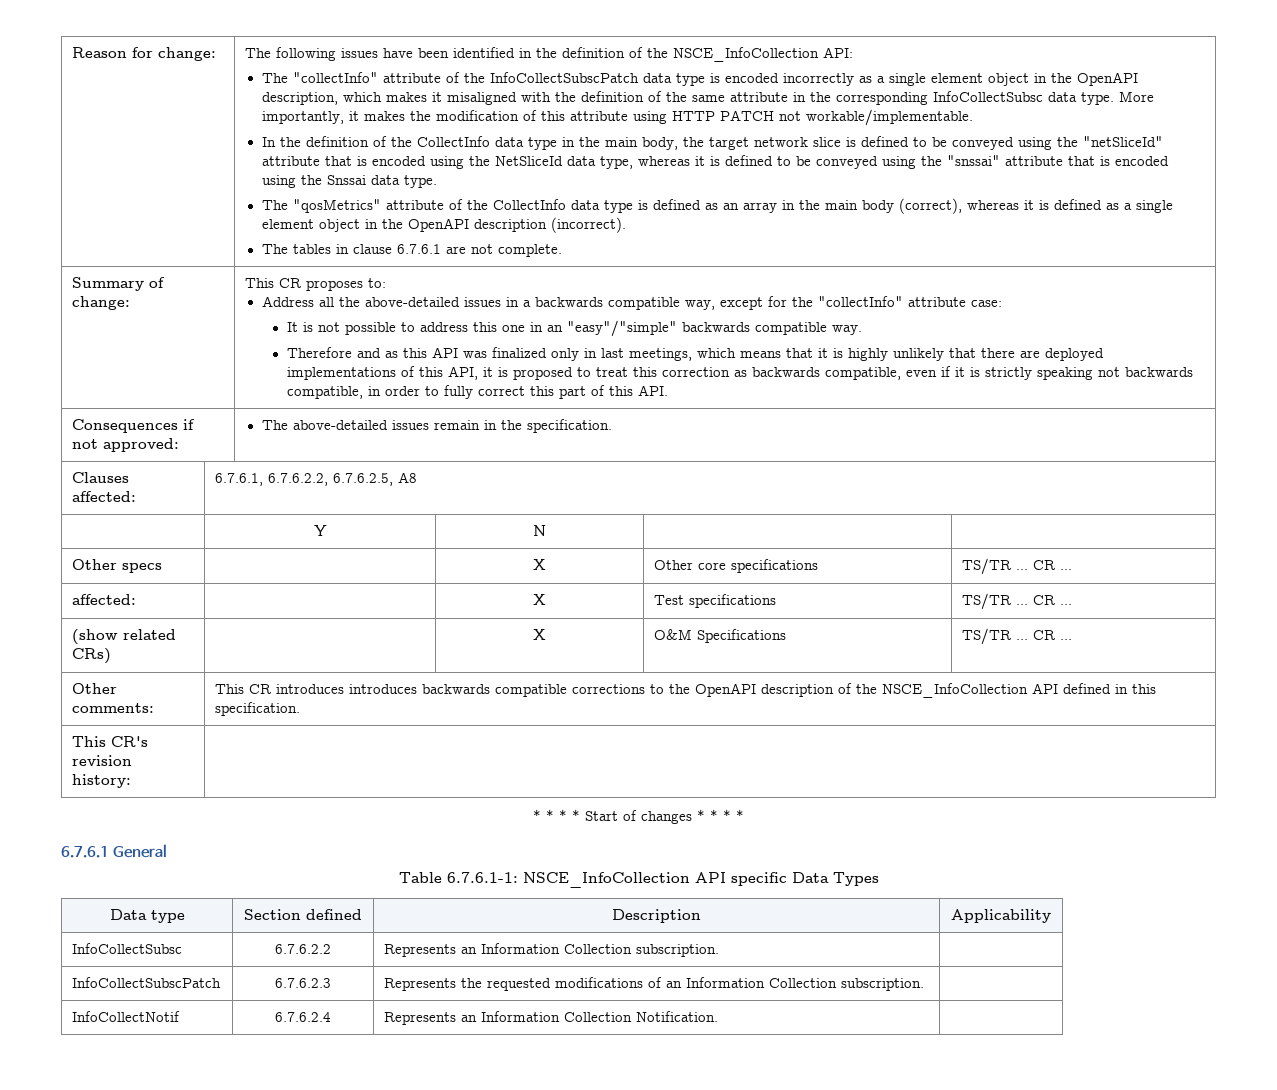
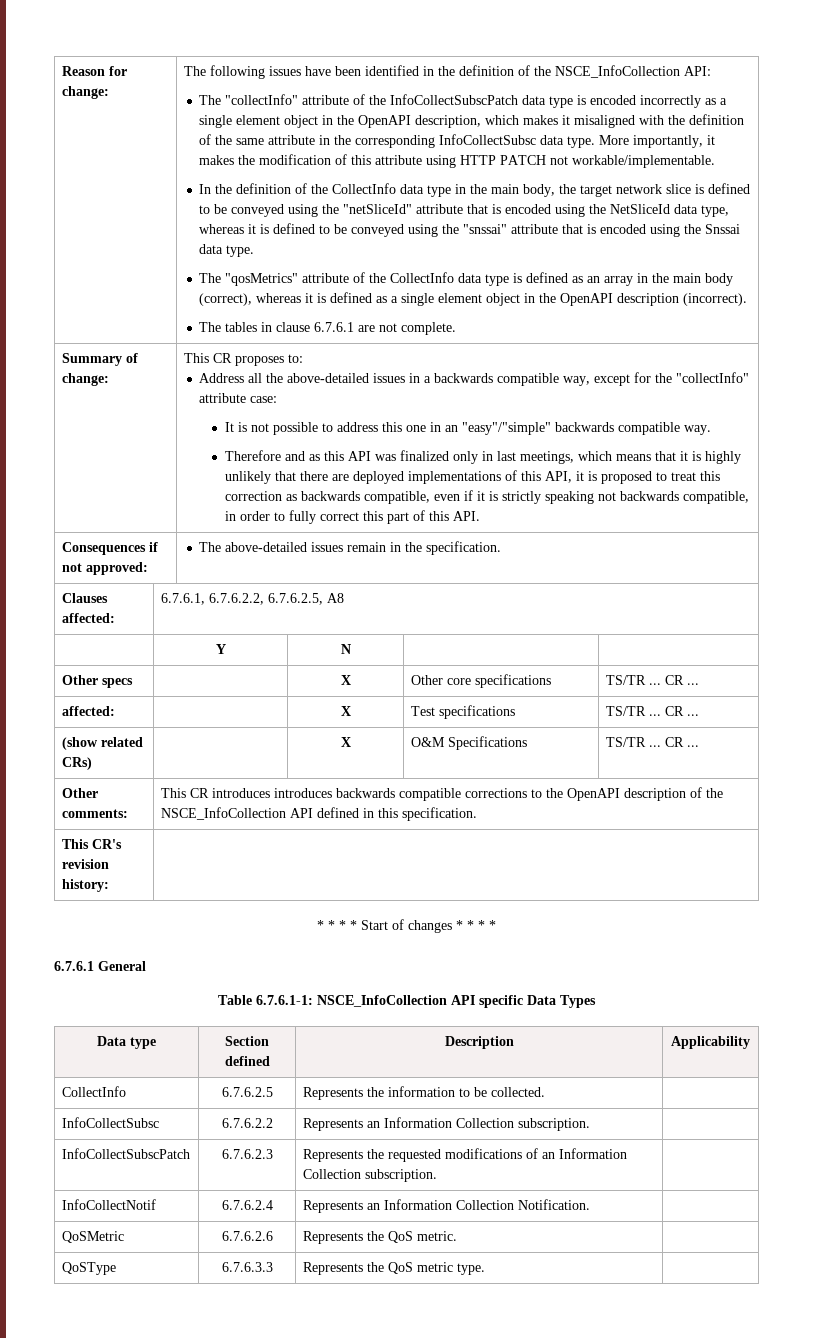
(1051, 916) none -> [61,1086,126,1097] [221,1087,273,1097] [302,1086,545,1100] // CollectInfo | 6.7.6.2.5 | Represents the information to be collected. |
(719, 1016) none -> [61,1231,124,1243] [221,1231,273,1241] [302,1231,457,1244] [61,1262,116,1275] [221,1262,273,1272] [302,1262,485,1275] // QoSMetric | 6.7.6.2.6 | Represents the QoS metric. | // QoSType | 6.7.6.3.3 | Represents the QoS metric type. |

